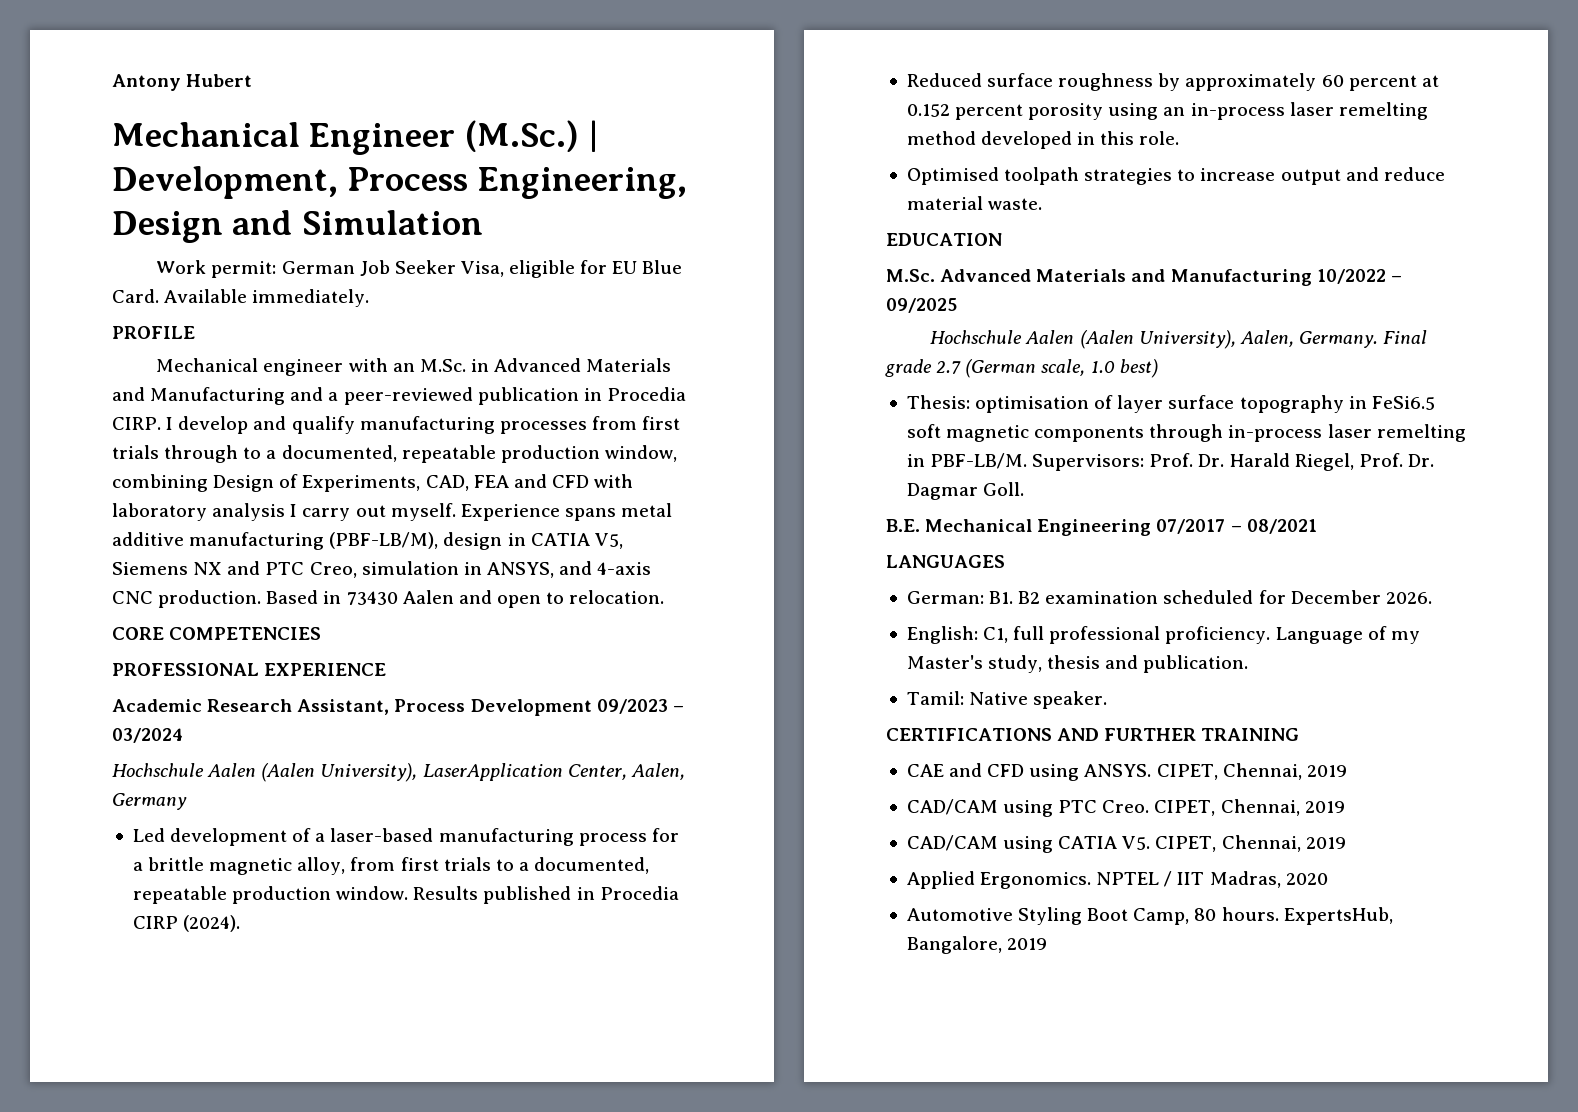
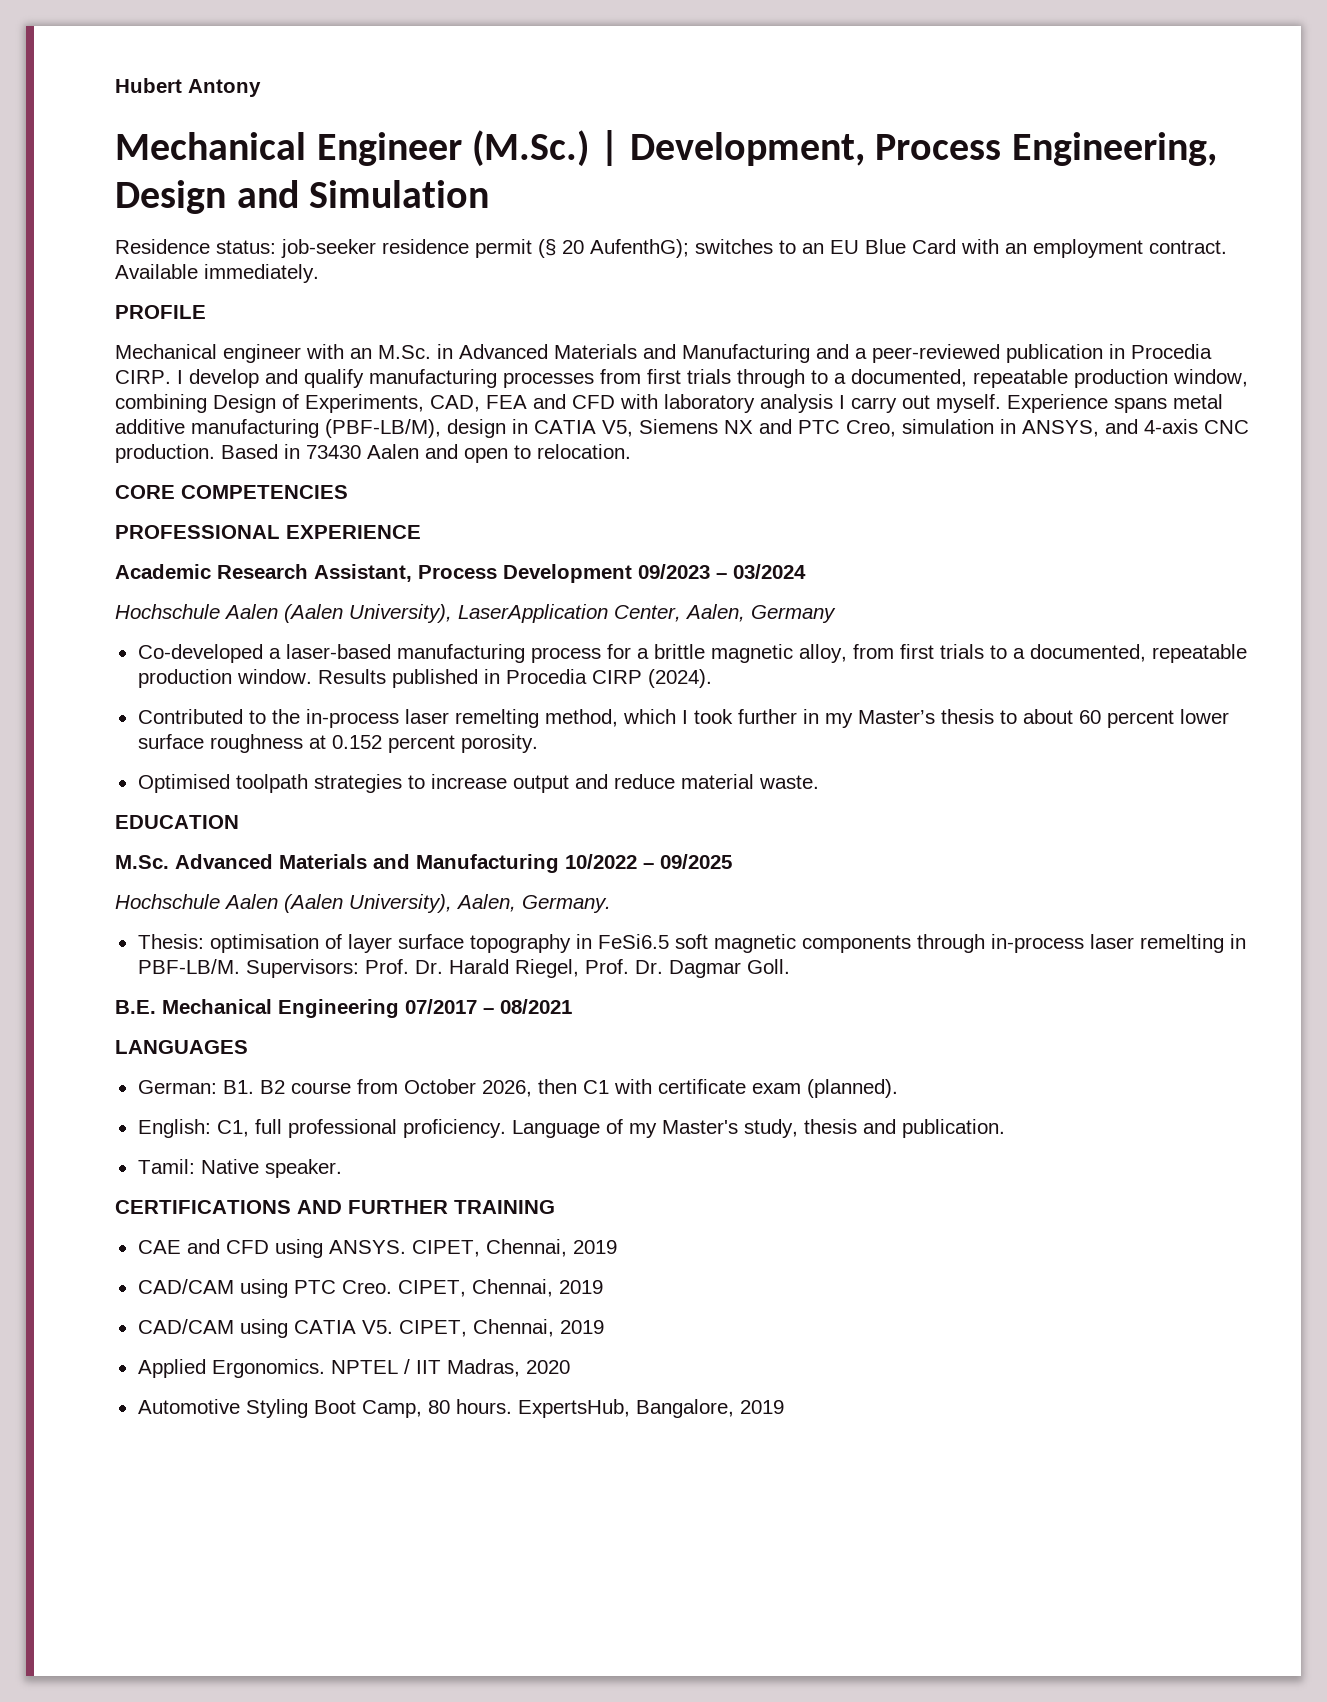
(112, 82) none -> [115,78,182,93] Hubert
[186,74,253,87] Hubert -> (261, 88) none
[156,260,683,278] [112,289,159,303] Work permit: German Job Seeker Visa, eligible for EU Blue Card. -> [115,239,1227,258] Residence status: job-seeker residence permit (§ 20 AufenthG); switches to an EU Blue Card with an employment contract.
[132,828,312,846] Led development of -> [137,644,263,663] Co-developed
[906,73,1439,91] [906,102,1428,120] [906,131,1180,149] Reduced surface roughness by approximately 60 percent at 0.152 percent porosity using an in-process laser remelting method developed in this role. -> [137,709,1229,728] [137,734,538,753] Contributed to the in-process laser remelting method, which I took further in my Master’s thesis to about 60 percent lower surface roughness at 0.152 percent porosity.
[1383,330,1428,344] [885,359,1158,378] Final grade 2.7 (German scale, 1.0 best) -> (611, 904) none
[1045,590,1432,604] examination scheduled for December 2026. -> [290,1079,898,1098] course from October 2026, then C1 with certificate exam (planned).

